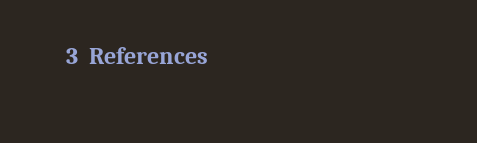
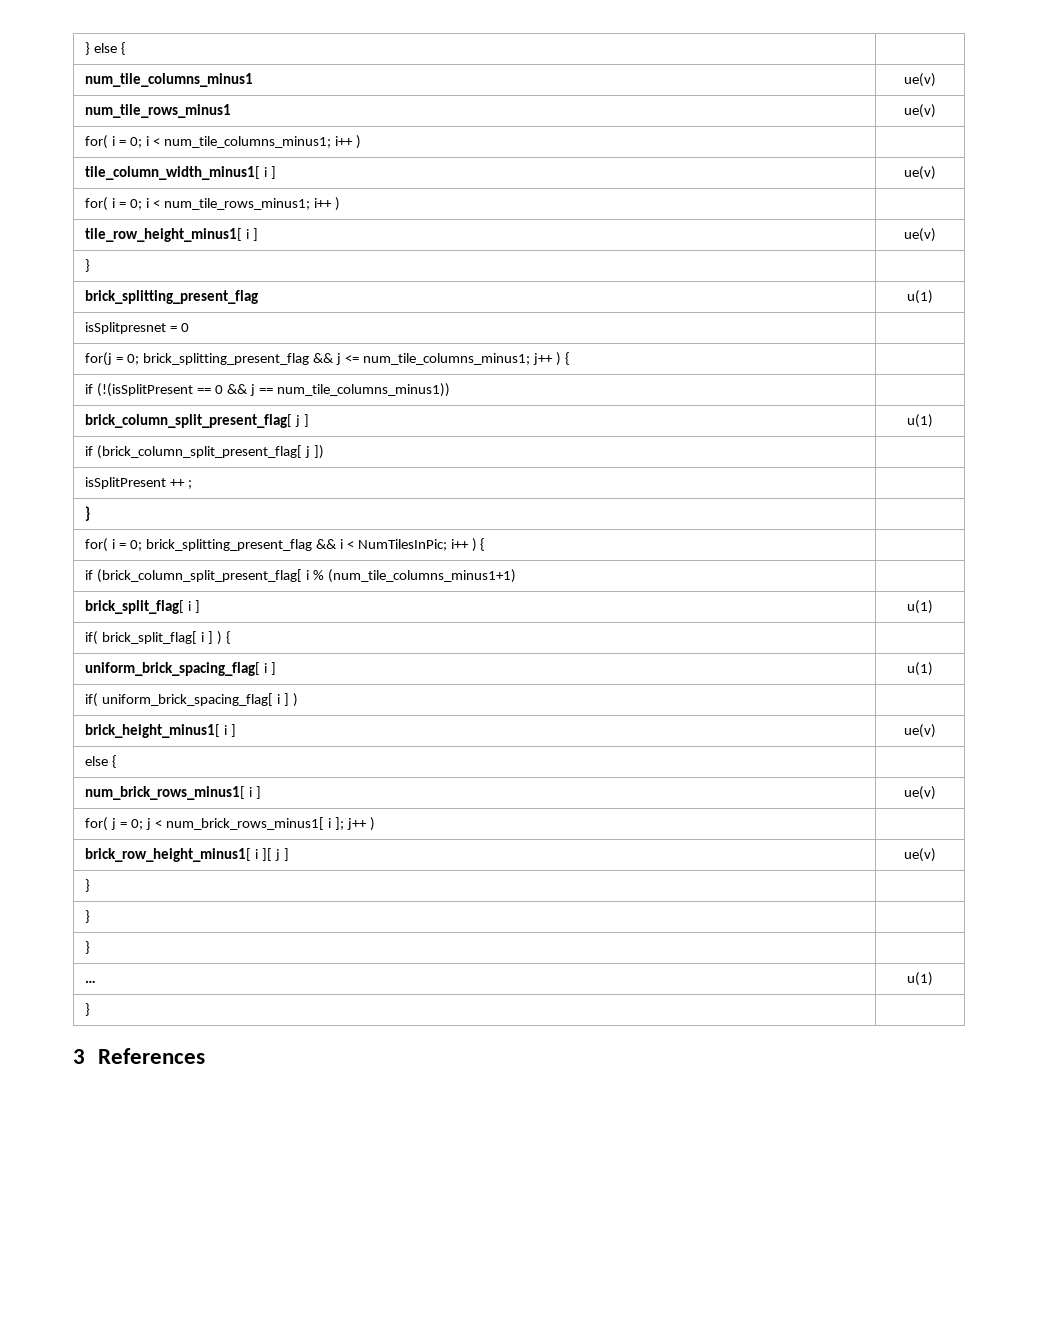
(66, 56) none -> [85,42,127,55] [85,73,254,87] [904,73,936,87] [85,104,232,118] [904,104,936,118] [85,135,361,149] [85,166,277,180] [904,166,936,180] [85,197,340,211] [85,228,259,242] [904,228,936,242] [85,259,91,272] [85,290,259,304] [907,290,933,304] [85,322,190,334] [85,352,570,366] [85,383,450,397] [85,414,310,428] [907,414,933,428] [85,445,325,459] [85,477,193,489] [85,506,91,521] [85,538,486,552] [85,569,517,583] [85,600,201,614] [907,600,933,614] [85,631,231,645] [85,662,277,676] [907,662,933,676] [85,693,299,707] [85,724,237,738] [904,724,936,738] [85,755,118,768] [85,786,262,800] [904,786,936,800] [85,817,375,831] [85,848,290,862] [904,848,936,862] [85,879,91,892] [85,910,91,923] [85,941,91,954] [85,980,97,983] [907,972,933,986] [85,1003,91,1016] } else { | // num_tile_columns_minus1 | ue(v) // num_tile_rows_minus1 | ue(v) // for( i = 0; i < num_tile_columns_minus1; i++ ) | // tile_column_width_minus1[ i ] | ue(v) // for( i = 0; i < num_tile_rows_minus1; i++ ) | // tile_row_height_minus1[ i ] | ue(v) // } | // brick_splitting_present_flag | u(1) // isSplitpresnet = 0 | // for(j = 0; brick_splitting_present_flag && j <= num_tile_columns_minus1; j++ ) { | // if (!(isSplitPresent == 0 && j == num_tile_columns_minus1)) | // brick_column_split_present_flag[ j ] | u(1) // if (brick_column_split_present_flag[ j ]) | // isSplitPresent ++ ; | // } | // for( i = 0; brick_splitting_present_flag && i < NumTilesInPic; i++ ) { | // if (brick_column_split_present_flag[ i % (num_tile_columns_minus1+1) | // brick_split_flag[ i ] | u(1) // if( brick_split_flag[ i ] ) { | // uniform_brick_spacing_flag[ i ] | u(1) // if( uniform_brick_spacing_flag[ i ] ) | // brick_height_minus1[ i ] | ue(v) // else { | // num_brick_rows_minus1[ i ] | ue(v) // for( j = 0; j < num_brick_rows_minus1[ i ]; j++ ) | // brick_row_height_minus1[ i ][ j ] | ue(v) // } | // } | // } | // … | u(1) // } | //

